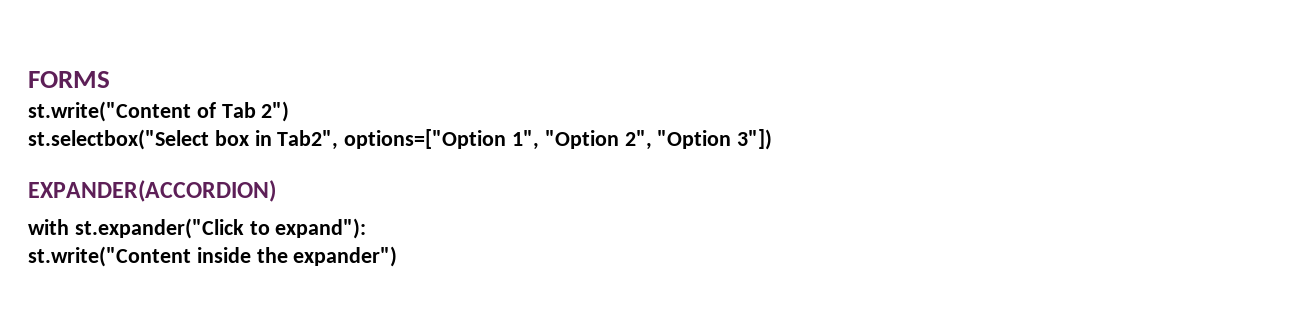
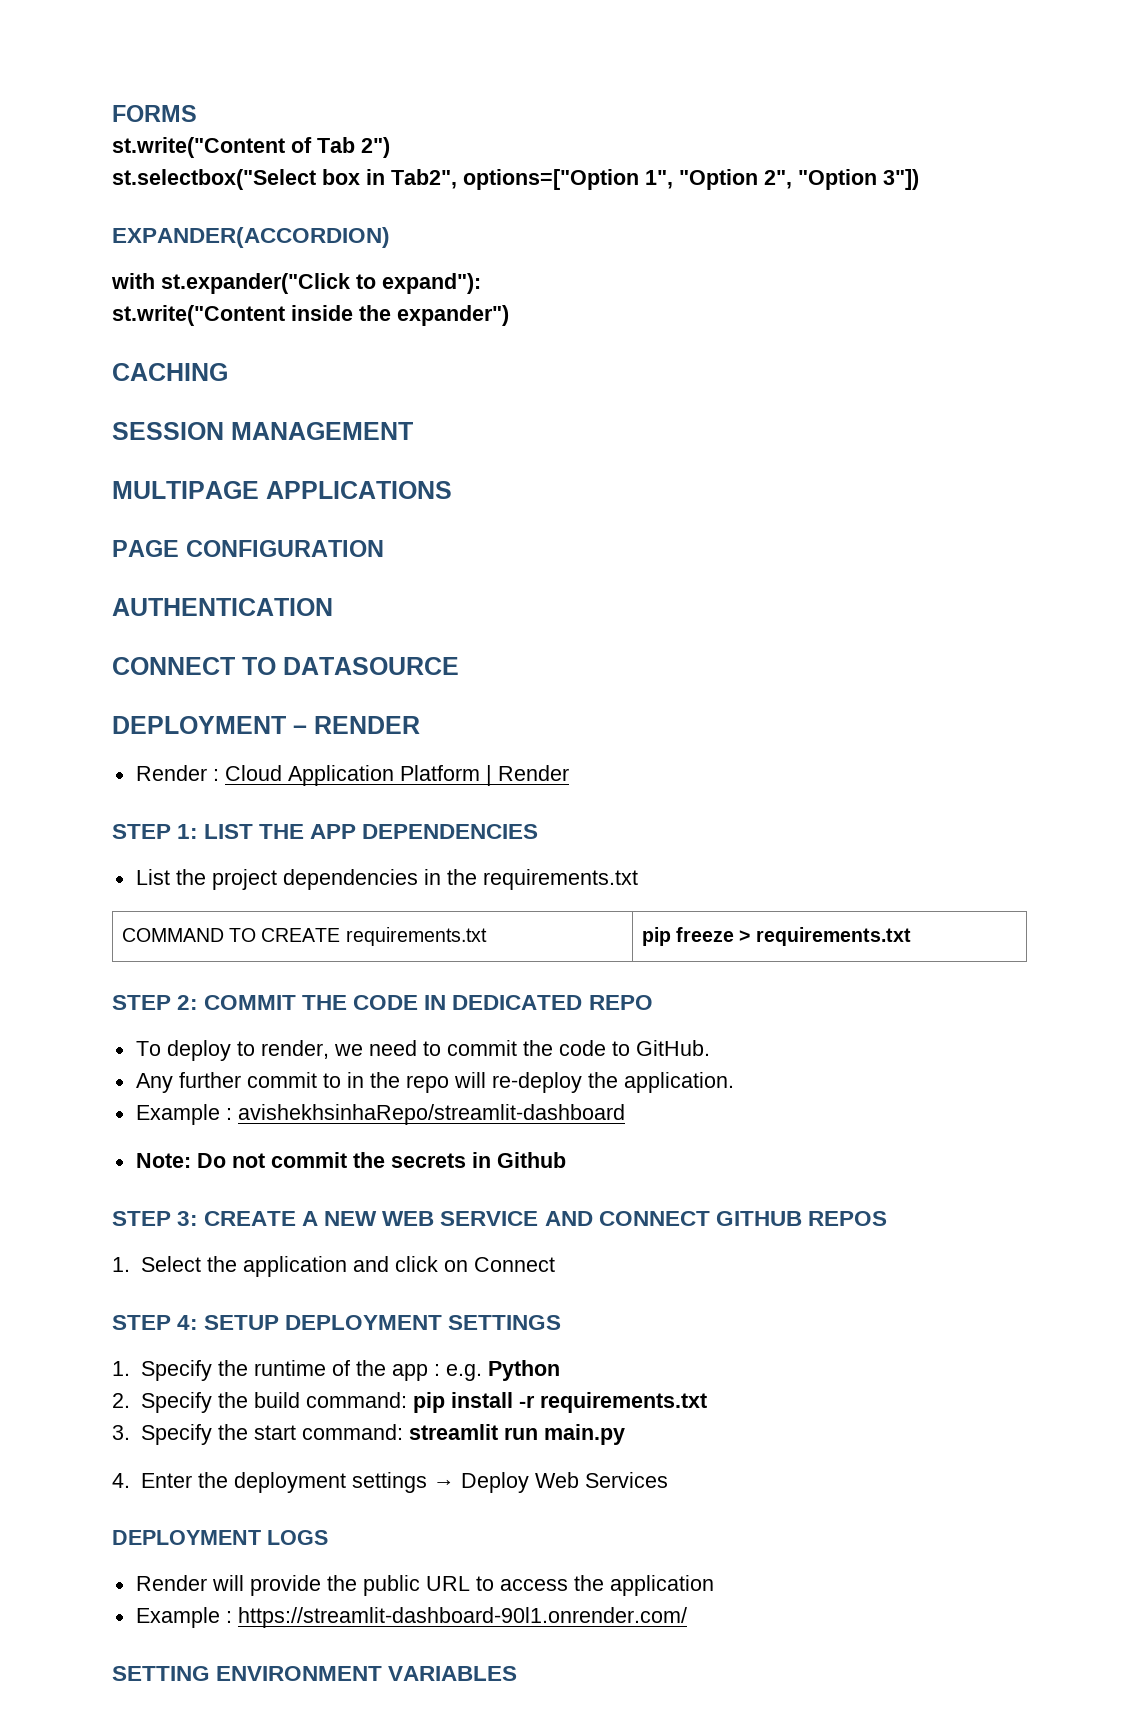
(398, 256) none -> [112,363,228,381] [112,422,413,440] [112,481,452,499] [112,540,384,557] [112,598,333,616] [112,657,459,675] [112,716,420,734] [135,765,569,786] [112,824,539,839] [135,869,638,890] [121,927,487,946] [641,927,911,946] [112,995,653,1010] [135,1040,710,1061] [135,1072,734,1093] [135,1104,625,1125] [135,1152,566,1168] [112,1211,887,1226] [112,1256,556,1277] [112,1315,562,1330] [112,1360,561,1381] [112,1392,708,1413] [112,1424,626,1445] [112,1472,669,1493] [112,1530,328,1545] [135,1575,714,1596] [135,1607,687,1628] [112,1666,518,1681] // CACHING // SESSION MANAGEMENT // MULTIPAGE APPLICATIONS // PAGE CONFIGURATION // AUTHENTICATION // CONNECT TO DATASOURCE // DEPLOYMENT – RENDER // Render : Cloud Application Platform | Render // STEP 1: LIST THE APP DEPENDENCIES // List the project dependencies in the requirements.txt // COMMAND TO CREATE requirements.txt | pip freeze > requirements.txt // STEP 2: COMMIT THE CODE IN DEDICATED REPO // To deploy to render, we need to commit the code to GitHub. // Any further commit to in the repo will re-deploy the application. // Example : avishekhsinhaRepo/streamlit-dashboard // Note: Do not commit the secrets in Github // STEP 3: CREATE A NEW WEB SERVICE AND CONNECT GITHUB REPOS // 1. Select the application and click on Connect // STEP 4: SETUP DEPLOYMENT SETTINGS // 1. Specify the runtime of the app : e.g. Python // 2. Specify the build command: pip install -r requirements.txt // 3. Specify the start command: streamlit run main.py // 4. Enter the deployment settings → Deploy Web Services // DEPLOYMENT LOGS // Render will provide the public URL to access the application // Example : https://streamlit-dashboard-90l1.onrender.com/ // SETTING ENVIRONMENT VARIABLES

